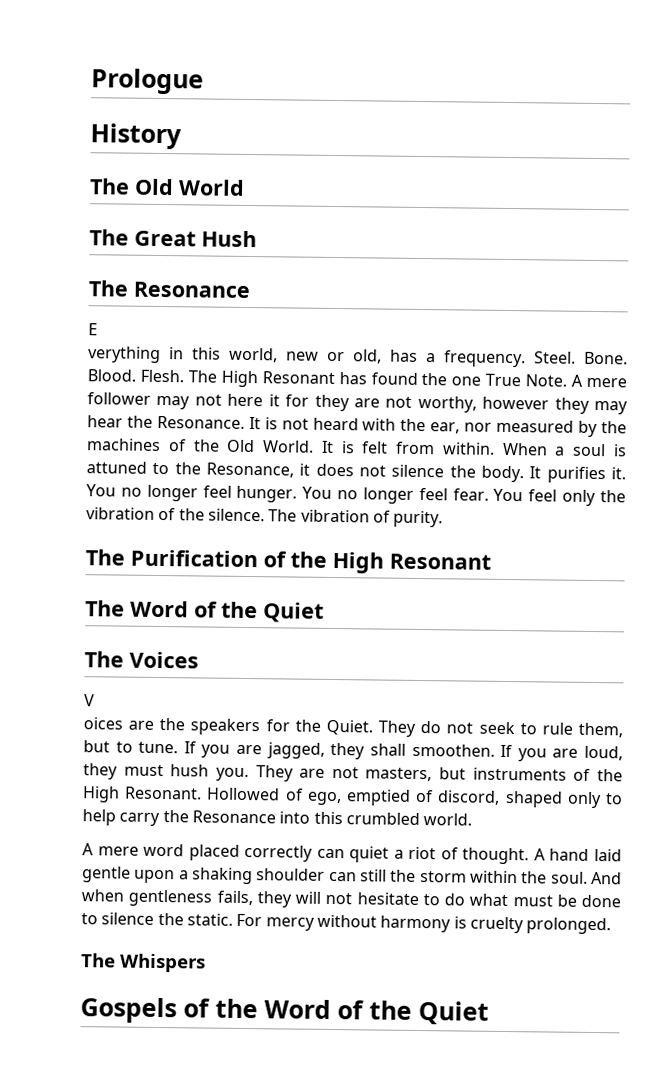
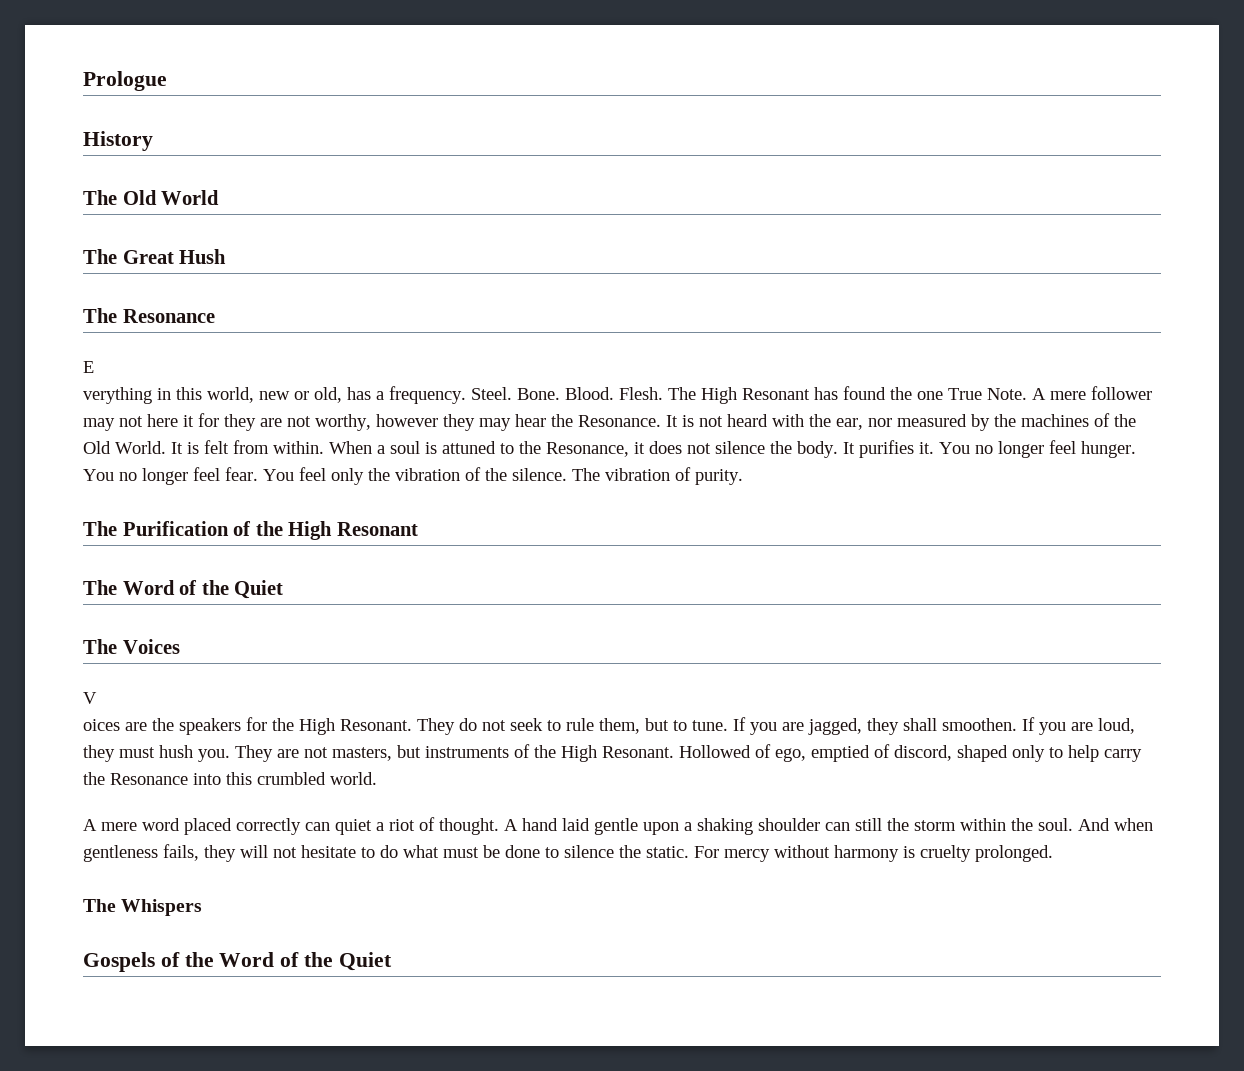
[325,719,373,736] Quiet. -> [299,718,412,735] High Resonant.

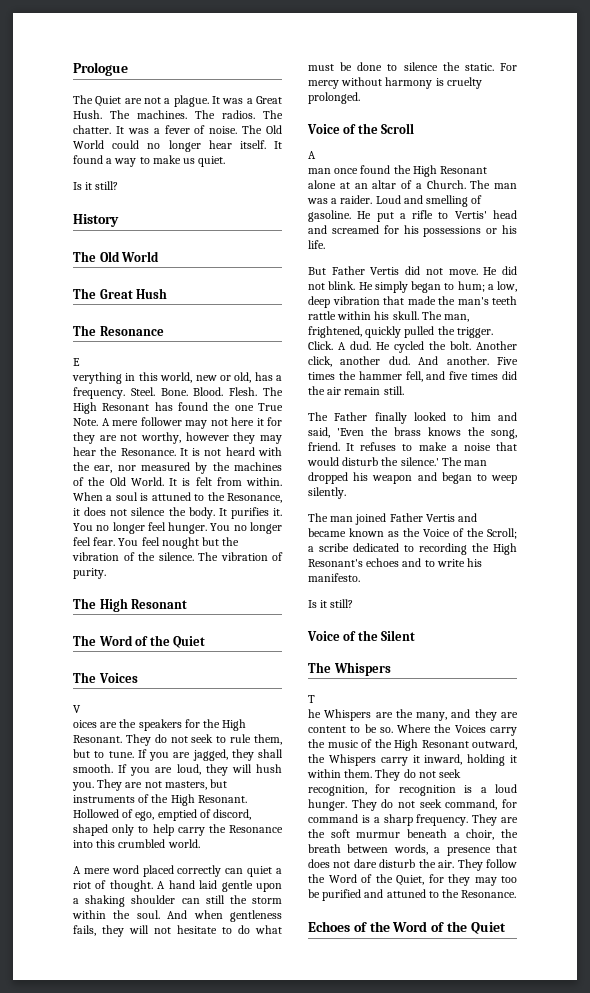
(167, 81) none -> [73,95,282,107] [73,110,283,119] [73,125,282,134] [73,140,282,152] [73,155,226,167] [73,181,119,190] // The Quiet are not a plague. It was a Great Hush. The machines. The radios. The chatter. It was a fever of noise. The Old World could no longer hear itself. It found a way to make us quiet. // Is it still?
[331,468,364,485] only -> [161,537,220,549] nought but
[122,521,283,536] Purification of the -> (96, 603) none
[942,718,1017,731] smoothen. -> [73,764,113,773] smooth.
[119,747,155,758] must -> [231,764,252,773] will
[83,899,203,916] [83,952,155,972] The Whispers // Gospels -> [307,123,415,134] [308,151,316,159] [308,165,488,177] [308,180,517,189] [307,195,483,207] [308,210,517,222] [308,225,517,237] [308,240,325,249] [308,266,517,275] [308,281,517,293] [308,296,517,308] [308,311,470,322] [308,326,493,338] [308,341,517,353] [308,356,518,367] [308,371,517,382] [308,386,404,395] [308,412,517,424] [308,427,517,439] [308,442,517,451] [307,457,488,466] [308,472,517,484] [308,487,346,499] [308,513,478,525] [308,528,517,539] [308,543,517,555] [308,558,483,567] [308,573,360,582] [308,599,354,608] [307,630,416,641] [308,662,391,676] [308,695,315,703] [308,709,518,721] [308,724,517,736] [308,739,517,751] [308,754,517,766] [307,769,462,781] [308,784,517,796] [308,799,517,811] [308,814,518,826] [308,829,518,840] [308,844,517,856] [308,859,517,871] [308,874,517,886] [308,889,517,901] [308,921,350,932] Voice of the Scroll // A // man once found the High Resonant alone at an altar of a Church. The man was a raider. Loud and smelling of gasoline. He put a rifle to Vertis' head and screamed for his possessions or his life. // But Father Vertis did not move. He did not blink. He simply began to hum; a low, deep vibration that made the man's teeth rattle within his skull. The man, frightened, quickly pulled the trigger. Click. A dud. He cycled the bolt. Another click, another dud. And another. Five times the hammer fell, and five times did the air remain still. // The Father finally looked to him and said, 'Even the brass knows the song, friend. It refuses to make a noise that would disturb the silence.' The man dropped his weapon and began to weep silently. // The man joined Father Vertis and became known as the Voice of the Scroll; a scribe dedicated to recording the High Resonant's echoes and to write his manifesto. // Is it still? // Voice of the Silent // The Whispers // T // he Whispers are the many, and they are content to be so. Where the Voices carry the music of the High Resonant outward, the Whispers carry it inward, holding it within them. They do not seek recognition, for recognition is a loud hunger. They do not seek command, for command is a sharp frequency. They are the soft murmur beneath a choir, the breath between words, a presence that does not dare disturb the air. They follow the Word of the Quiet, for they may too be purified and attuned to the Resonance. // Echoes

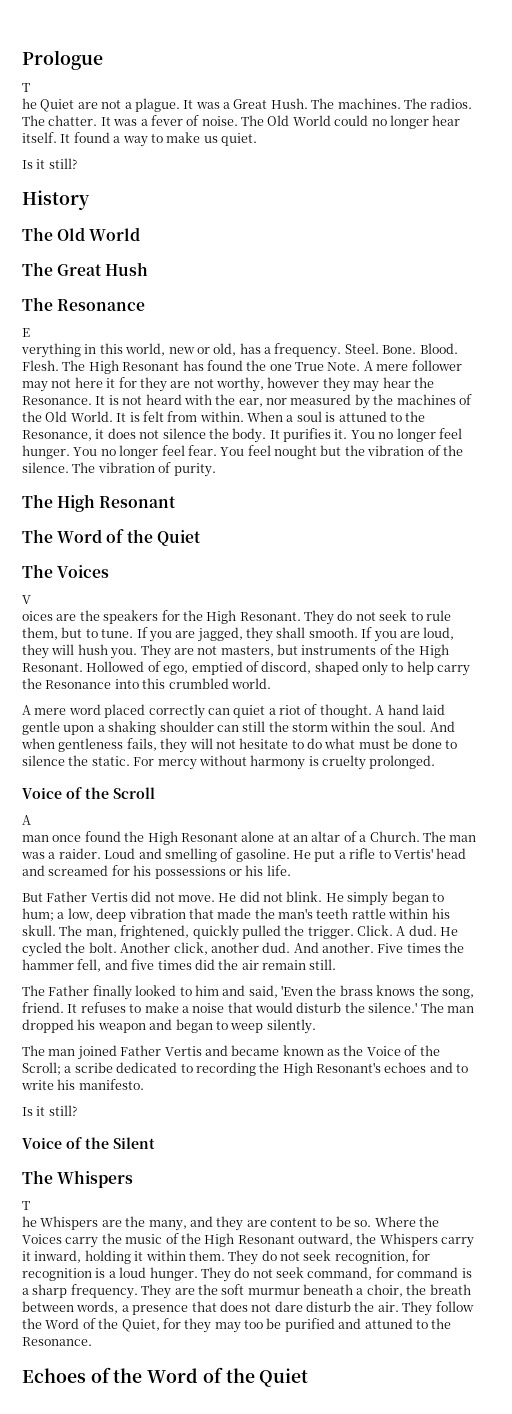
[73,95,93,104] The -> [22,83,30,92] [22,98,37,109] T // he

